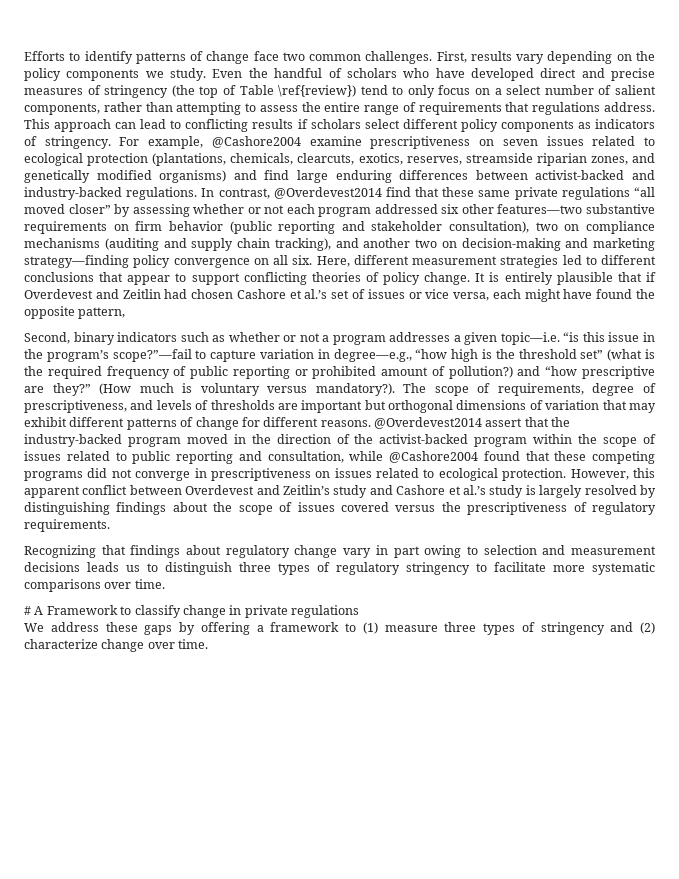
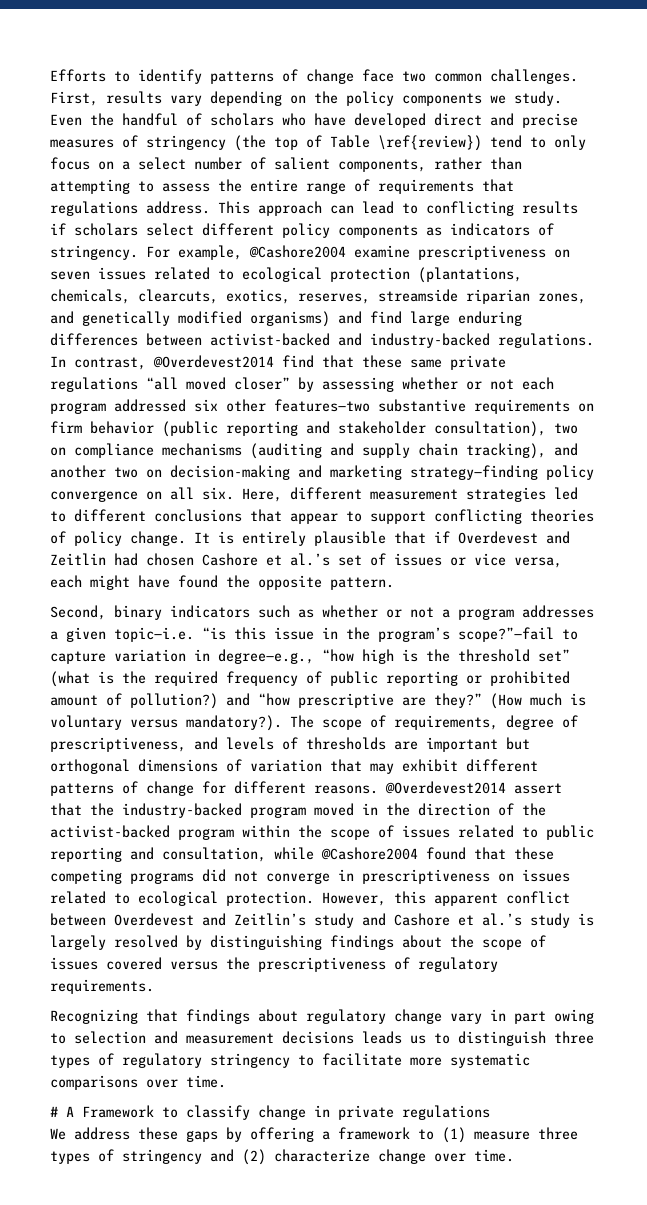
[78,307,126,319] pattern, -> [330,577,394,590] pattern.

